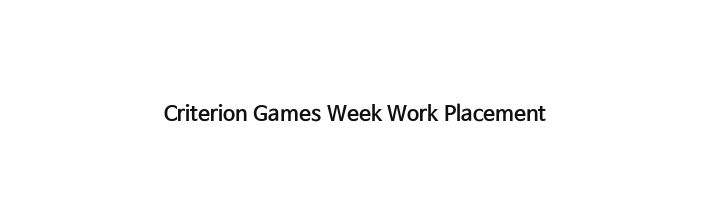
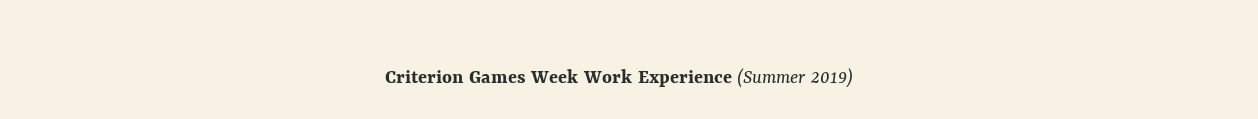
[443,103,546,122] Placement -> [637,68,854,88] Experience (Summer 2019)

